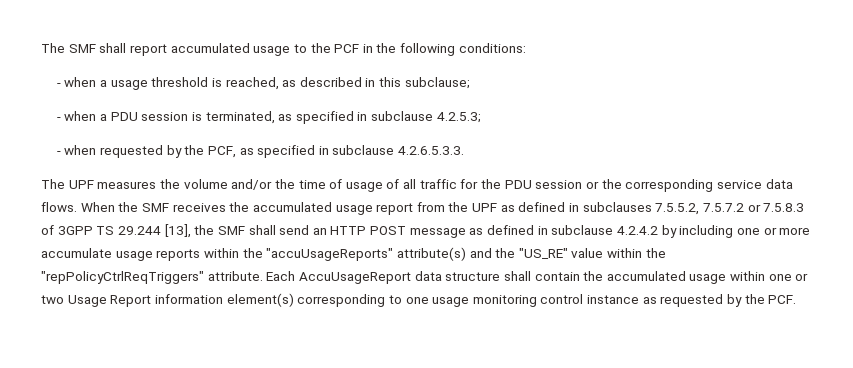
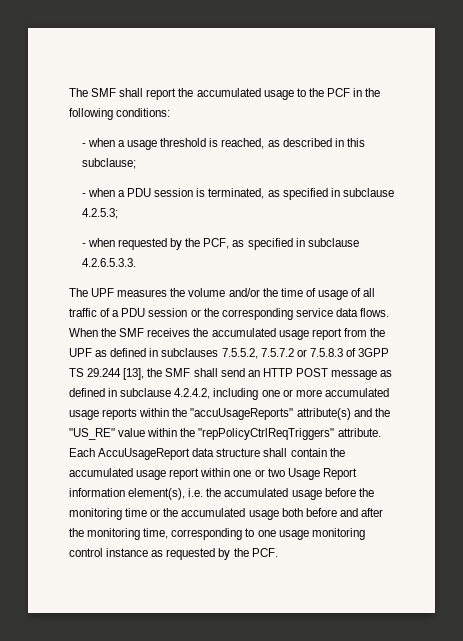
(167, 50) none -> [178,88,194,97] the
[460,179,502,189] for the -> [100,308,120,317] of a
[616,225,677,238] 4.2.4.2 by -> [174,388,211,399] 4.2.4.2,
[41,248,112,258] accumulate -> [324,388,389,397] accumulated
(727, 279) none -> [169,468,200,480] report
[226,293,294,307] element(s) -> [128,488,374,500] [69,508,383,520] [69,528,169,540] element(s), i.e. the accumulated usage before the monitoring time or the accumulated usage both before and after the monitoring time,

